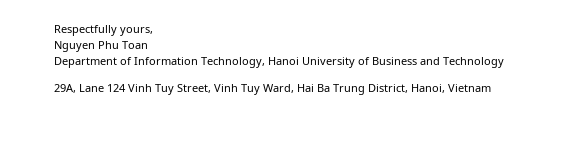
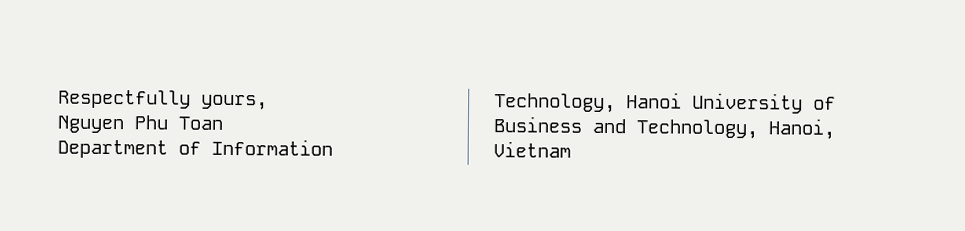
[443,57,504,68] [54,84,408,95] Technology // 29A, Lane 124 Vinh Tuy Street, Vinh Tuy Ward, Hai Ba Trung District, -> [636,119,758,140] Technology,

